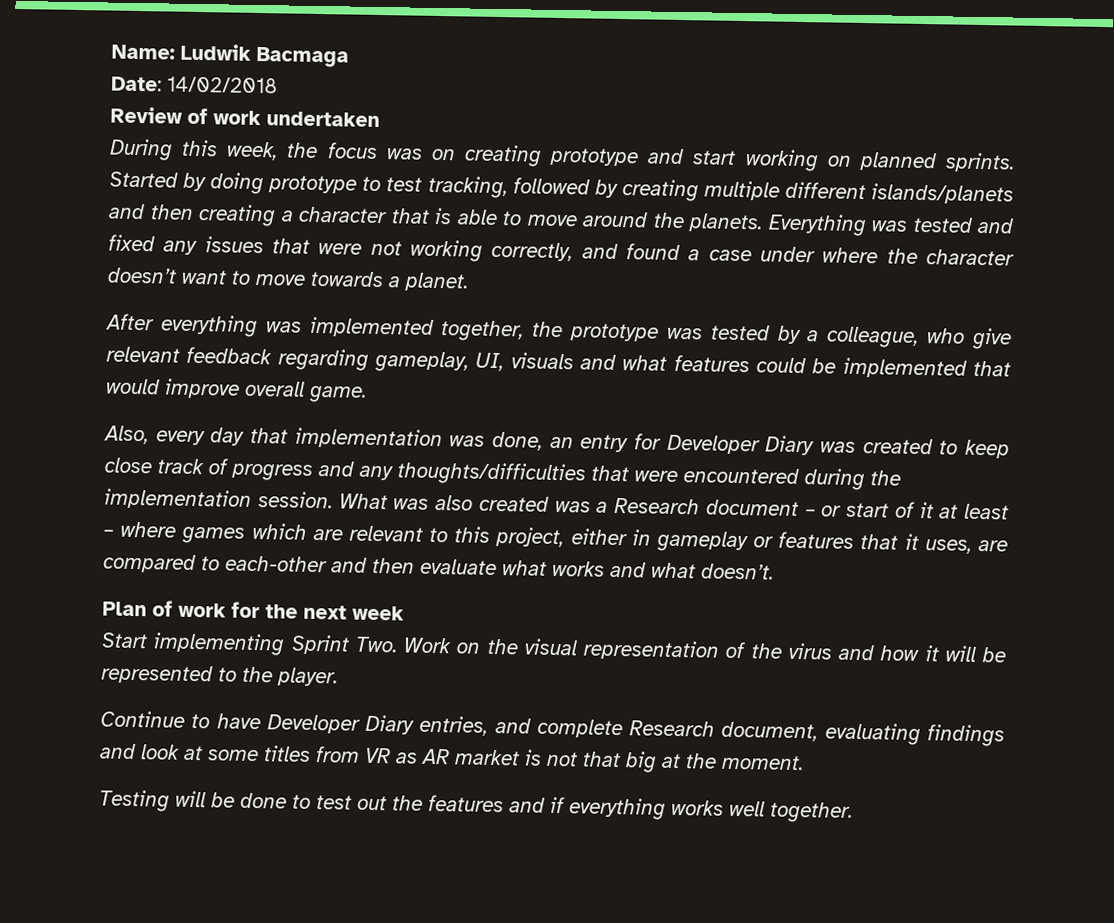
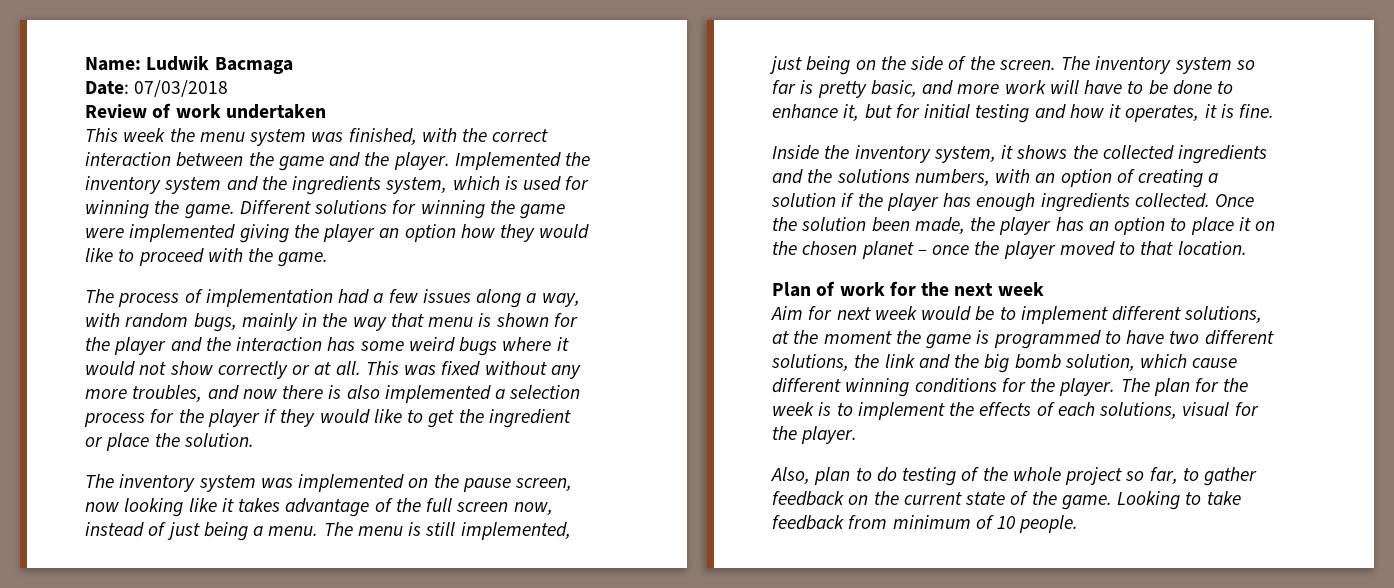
[167,76,278,94] 14/02/2018 -> [134,80,229,97] 07/03/2018
[109,138,1015,173] [109,171,1015,205] [108,203,1014,237] [108,234,1016,266] [107,267,469,292] [105,313,1012,350] [106,346,1012,379] [106,378,367,403] [103,425,1010,459] [104,457,901,491] [104,488,1009,520] [103,521,1008,554] [103,553,774,580] During this week, the focus was on creating prototype and start working on planned sprints. Started by doing prototype to test tracking, followed by creating multiple different islands/planets and then creating a character that is able to move around the planets. Everything was tested and fixed any issues that were not working correctly, and found a case under where the character doesn’t want to move towards a planet. // After everything was implemented together, the prototype was tested by a colleague, who give relevant feedback regarding gameplay, UI, visuals and what features could be implemented that would improve overall game. // Also, every day that implementation was done, an entry for Developer Diary was created to keep close track of progress and any thoughts/difficulties that were encountered during the implementation session. What was also created was a Research document – or start of it at least – where games which are relevant to this project, either in gameplay or features that it uses, are compared to each-other and then evaluate what works and what doesn’t. -> [85,128,549,146] [85,152,591,171] [85,176,590,195] [85,200,566,219] [85,224,590,243] [85,248,329,267] [85,289,580,308] [85,313,578,332] [85,337,569,356] [85,361,581,379] [85,385,581,403] [84,409,571,428] [85,433,254,451] [85,474,573,492] [85,498,553,517] [85,522,571,541] [769,56,1255,75] [772,80,1234,98] [772,104,1275,123] [772,145,1268,164] [772,169,1219,188] [771,193,1255,212] [772,217,1276,235] [772,241,1247,259] This week the menu system was finished, with the correct interaction between the game and the player. Implemented the inventory system and the ingredients system, which is used for winning the game. Different solutions for winning the game were implemented giving the player an option how they would like to proceed with the game. // The process of implementation had a few issues along a way, with random bugs, mainly in the way that menu is shown for the player and the interaction has some weird bugs where it would not show correctly or at all. This was fixed without any more troubles, and now there is also implemented a selection process for the player if they would like to get the ingredient or place the solution. // The inventory system was implemented on the pause screen, now looking like it takes advantage of the full screen now, instead of just being a menu. The menu is still implemented, just being on the side of the screen. The inventory system so far is pretty basic, and more work will have to be done to enhance it, but for initial testing and how it operates, it is fine. // Inside the inventory system, it shows the collected ingredients and the solutions numbers, with an option of creating a solution if the player has enough ingredients collected. Once the solution been made, the player has an option to place it on the chosen planet – once the player moved to that location.
[101,632,1006,663] [101,664,338,687] [100,710,1005,747] [100,743,804,773] [99,789,853,823] Start implementing Sprint Two. Work on the visual representation of the virus and how it will be represented to the player. // Continue to have Developer Diary entries, and complete Research document, evaluating findings and look at some titles from VR as AR market is not that big at the moment. // Testing will be done to test out the features and if everything works well together. -> [771,306,1263,324] [772,330,1274,349] [771,354,1238,373] [772,378,1249,397] [772,402,1259,420] [772,426,858,444] [771,467,1258,486] [772,491,1241,510] [772,515,1079,533] Aim for next week would be to implement different solutions, at the moment the game is programmed to have two different solutions, the link and the big bomb solution, which cause different winning conditions for the player. The plan for the week is to implement the effects of each solutions, visual for the player. // Also, plan to do testing of the whole project so far, to gather feedback on the current state of the game. Looking to take feedback from minimum of 10 people.

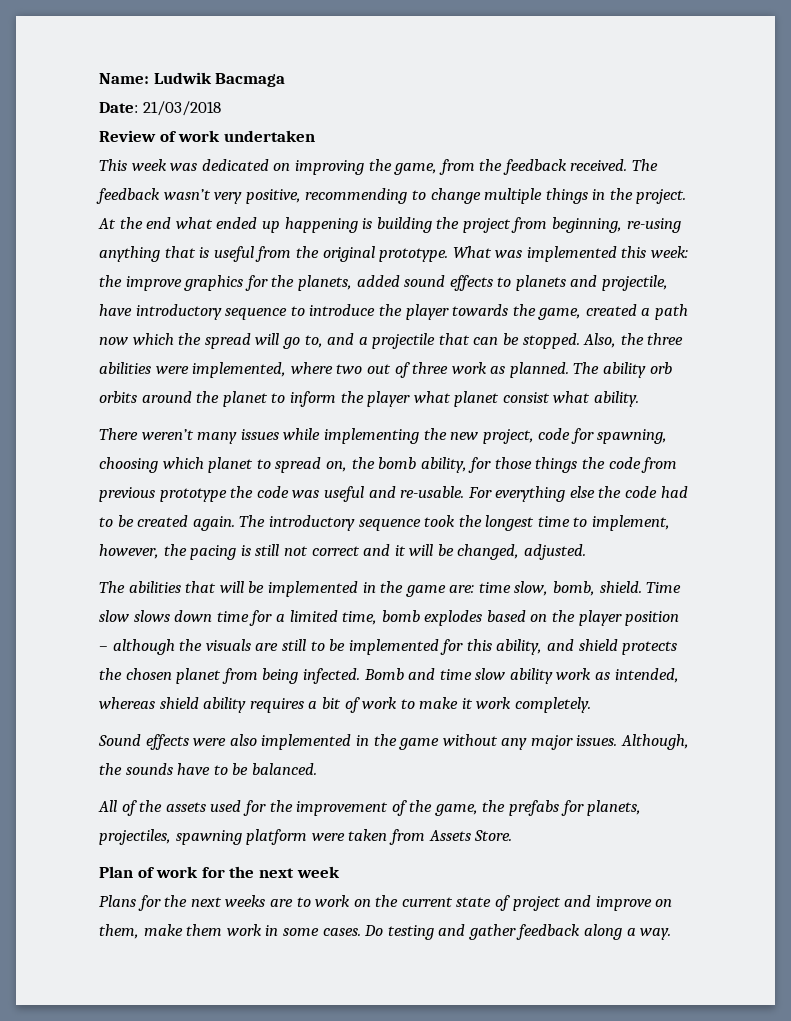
[134,80,229,97] 07/03/2018 -> [142,101,221,116] 21/03/2018
[169,128,549,146] [85,152,591,171] [85,176,590,195] [85,200,566,219] [85,224,590,243] [85,248,329,267] [85,289,580,308] [85,313,578,332] [85,337,569,356] [85,361,581,379] [85,385,581,403] [84,409,571,428] [85,433,254,451] [85,474,573,492] [85,498,553,517] [85,522,571,541] [769,56,1255,75] [772,80,1234,98] [772,104,1275,123] [772,145,1268,164] [772,169,1219,188] [771,193,1255,212] [772,217,1276,235] [772,241,1247,259] the menu system was finished, with the correct interaction between the game and the player. Implemented the inventory system and the ingredients system, which is used for winning the game. Different solutions for winning the game were implemented giving the player an option how they would like to proceed with the game. // The process of implementation had a few issues along a way, with random bugs, mainly in the way that menu is shown for the player and the interaction has some weird bugs where it would not show correctly or at all. This was fixed without any more troubles, and now there is also implemented a selection process for the player if they would like to get the ingredient or place the solution. // The inventory system was implemented on the pause screen, now looking like it takes advantage of the full screen now, instead of just being a menu. The menu is still implemented, just being on the side of the screen. The inventory system so far is pretty basic, and more work will have to be done to enhance it, but for initial testing and how it operates, it is fine. // Inside the inventory system, it shows the collected ingredients and the solutions numbers, with an option of creating a solution if the player has enough ingredients collected. Once the solution been made, the player has an option to place it on the chosen planet – once the player moved to that location. -> [170,159,659,175] [96,188,687,204] [98,217,681,233] [99,246,689,262] [99,275,669,291] [99,304,689,320] [99,333,684,349] [99,362,672,378] [99,391,640,407] [99,428,668,444] [99,457,678,473] [99,486,688,502] [99,515,671,531] [99,544,587,560] [99,581,682,597] [99,610,680,626] [99,639,678,655] [99,668,679,684] [99,697,592,713] [98,734,690,750] [99,763,317,775] [98,800,642,816] [99,829,513,845] was dedicated on improving the game, from the feedback received. The feedback wasn’t very positive, recommending to change multiple things in the project. At the end what ended up happening is building the project from beginning, re-using anything that is useful from the original prototype. What was implemented this week: the improve graphics for the planets, added sound effects to planets and projectile, have introductory sequence to introduce the player towards the game, created a path now which the spread will go to, and a projectile that can be stopped. Also, the three abilities were implemented, where two out of three work as planned. The ability orb orbits around the planet to inform the player what planet consist what ability. // There weren’t many issues while implementing the new project, code for spawning, choosing which planet to spread on, the bomb ability, for those things the code from previous prototype the code was useful and re-usable. For everything else the code had to be created again. The introductory sequence took the longest time to implement, however, the pacing is still not correct and it will be changed, adjusted. // The abilities that will be implemented in the game are: time slow, bomb, shield. Time slow slows down time for a limited time, bomb explodes based on the player position – although the visuals are still to be implemented for this ability, and shield protects the chosen planet from being infected. Bomb and time slow ability work as intended, whereas shield ability requires a bit of work to make it work completely. // Sound effects were also implemented in the game without any major issues. Although, the sounds have to be balanced. // All of the assets used for the improvement of the game, the prefabs for planets, projectiles, spawning platform were taken from Assets Store.
[771,306,1263,324] [772,330,1274,349] [771,354,1238,373] [772,378,1249,397] [772,402,1259,420] [772,426,858,444] [771,467,1258,486] [772,491,844,506] Aim for next week would be to implement different solutions, at the moment the game is programmed to have two different solutions, the link and the big bomb solution, which cause different winning conditions for the player. The plan for the week is to implement the effects of each solutions, visual for the player. // Also, plan to do testing of the whole project so far, to gather feedback -> [99,895,351,911] Plans for the next weeks are to work
[1031,491,1241,510] [772,515,1079,533] the game. Looking to take feedback from minimum of 10 people. -> [512,895,673,911] [99,924,672,940] project and improve on them, make them work in some cases. Do testing and gather feedback along a way.

